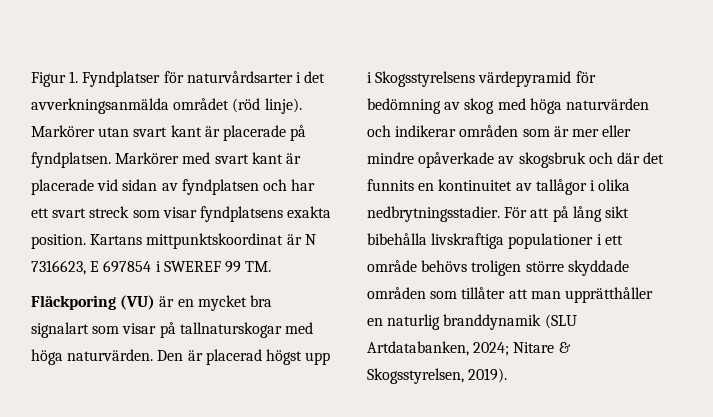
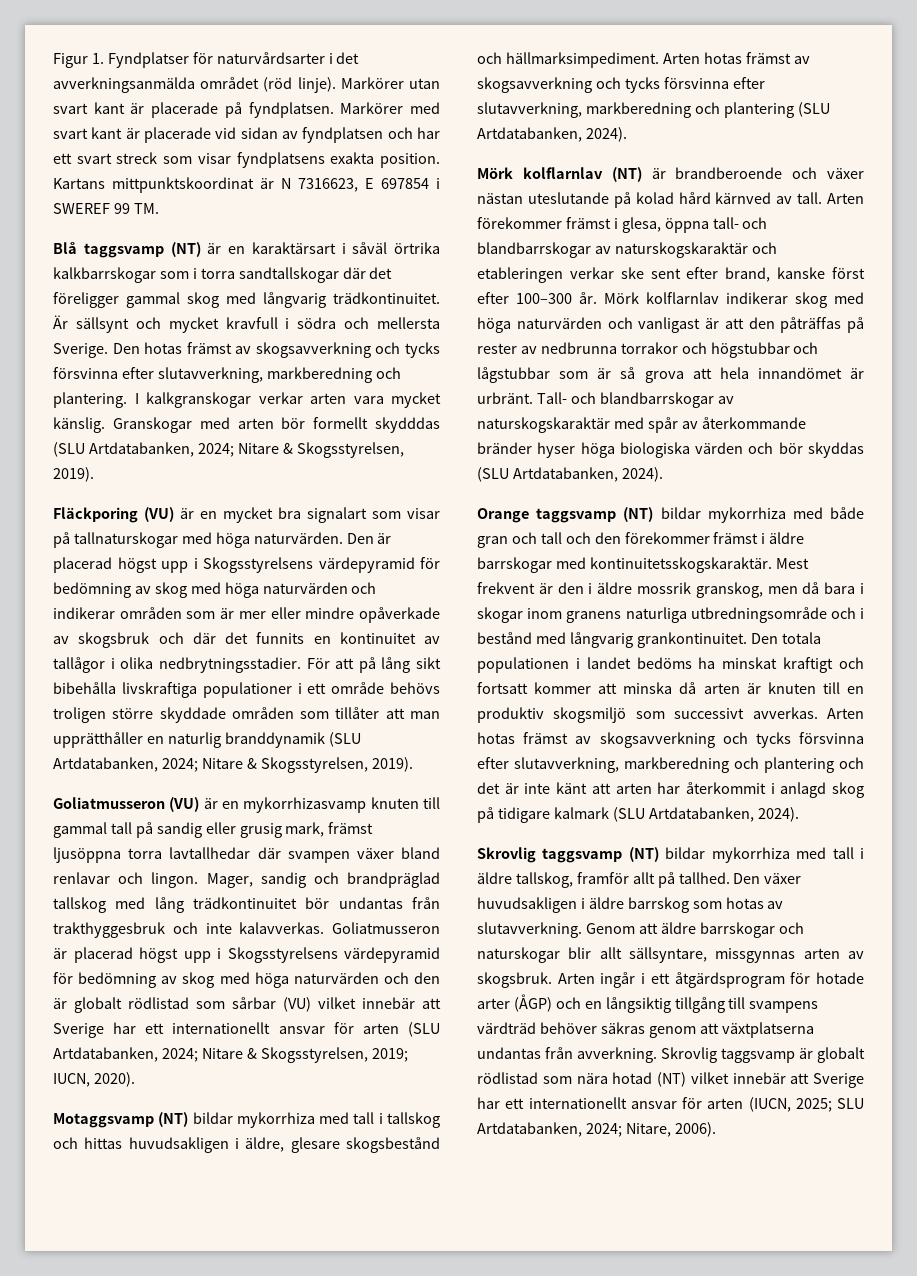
(272, 266) none -> [53,242,440,258] [53,267,393,283] [53,292,440,308] [53,315,440,333] [53,342,440,358] [53,367,401,383] [53,392,441,408] [53,417,440,433] [53,442,404,458] [53,467,94,482] // Blå taggsvamp (NT) är en karaktärsart i såväl örtrika kalkbarrskogar som i torra sandtallskogar där det föreligger gammal skog med långvarig trädkontinuitet. Är sällsynt och mycket kravfull i södra och mellersta Sverige. Den hotas främst av skogsavverkning och tycks försvinna efter slutavverkning, markberedning och plantering. I kalkgranskogar verkar arten vara mycket känslig. Granskogar med arten bör formellt skydddas (SLU Artdatabanken, 2024; Nitare & Skogsstyrelsen, 2019).
(508, 375) none -> [53,797,440,813] [53,822,374,838] [53,847,440,863] [53,872,440,888] [53,897,440,913] [53,922,440,938] [53,947,440,963] [53,972,440,988] [53,997,441,1013] [53,1022,441,1038] [53,1047,408,1063] [53,1072,135,1087] [53,1112,440,1128] [53,1137,440,1153] [477,52,810,68] [477,77,765,93] [477,102,830,118] [477,127,627,142] [477,167,864,182] [477,192,864,208] [477,217,768,233] [477,242,777,258] [477,267,866,283] [477,292,864,308] [477,317,864,333] [477,342,819,358] [477,367,864,383] [477,392,734,408] [477,417,806,433] [477,442,864,458] [477,467,663,482] [477,507,864,523] [477,532,805,548] [477,557,809,573] [477,582,864,598] [477,607,864,623] [477,632,821,648] [477,657,865,673] [477,682,864,694] [477,707,864,723] [477,732,864,748] [477,757,864,773] [477,782,864,798] [477,807,799,823] [477,847,864,863] [477,872,802,888] [477,897,784,913] [477,922,804,938] [477,947,864,963] [477,972,864,988] [477,994,819,1013] [477,1022,814,1038] [477,1047,865,1063] [477,1072,864,1088] [477,1097,864,1112] [477,1122,716,1137] // Goliatmusseron (VU) är en mykorrhizasvamp knuten till gammal tall på sandig eller grusig mark, främst ljusöppna torra lavtallhedar där svampen växer bland renlavar och lingon. Mager, sandig och brandpräglad tallskog med lång trädkontinuitet bör undantas från trakthyggesbruk och inte kalavverkas. Goliatmusseron är placerad högst upp i Skogsstyrelsens värdepyramid för bedömning av skog med höga naturvärden och den är globalt rödlistad som sårbar (VU) vilket innebär att Sverige har ett internationellt ansvar för arten (SLU Artdatabanken, 2024; Nitare & Skogsstyrelsen, 2019; IUCN, 2020). // Motaggsvamp (NT) bildar mykorrhiza med tall i tallskog och hittas huvudsakligen i äldre, glesare skogsbestånd och hällmarksimpediment. Arten hotas främst av skogsavverkning och tycks försvinna efter slutavverkning, markberedning och plantering (SLU Artdatabanken, 2024). // Mörk kolflarnlav (NT) är brandberoende och växer nästan uteslutande på kolad hård kärnved av tall. Arten förekommer främst i glesa, öppna tall- och blandbarrskogar av naturskogskaraktär och etableringen verkar ske sent efter brand, kanske först efter 100–300 år. Mörk kolflarnlav indikerar skog med höga naturvärden och vanligast är att den påträffas på rester av nedbrunna torrakor och högstubbar och lågstubbar som är så grova att hela innandömet är urbränt. Tall- och blandbarrskogar av naturskogskaraktär med spår av återkommande bränder hyser höga biologiska värden och bör skyddas (SLU Artdatabanken, 2024). // Orange taggsvamp (NT) bildar mykorrhiza med både gran och tall och den förekommer främst i äldre barrskogar med kontinuitetsskogskaraktär. Mest frekvent är den i äldre mossrik granskog, men då bara i skogar inom granens naturliga utbredningsområde och i bestånd med långvarig grankontinuitet. Den totala populationen i landet bedöms ha minskat kraftigt och fortsatt kommer att minska då arten är knuten till en produktiv skogsmiljö som successivt avverkas. Arten hotas främst av skogsavverkning och tycks försvinna efter slutavverkning, markberedning och plantering och det är inte känt att arten har återkommit i anlagd skog på tidigare kalmark (SLU Artdatabanken, 2024). // Skrovlig taggsvamp (NT) bildar mykorrhiza med tall i äldre tallskog, framför allt på tallhed. Den växer huvudsakligen i äldre barrskog som hotas av slutavverkning. Genom att äldre barrskogar och naturskogar blir allt sällsyntare, missgynnas arten av skogsbruk. Arten ingår i ett åtgärdsprogram för hotade arter (ÅGP) och en långsiktig tillgång till svampens värdträd behöver säkras genom att växtplatserna undantas från avverkning. Skrovlig taggsvamp är globalt rödlistad som nära hotad (NT) vilket innebär att Sverige har ett internationellt ansvar för arten (IUCN, 2025; SLU Artdatabanken, 2024; Nitare, 2006).

